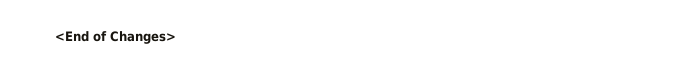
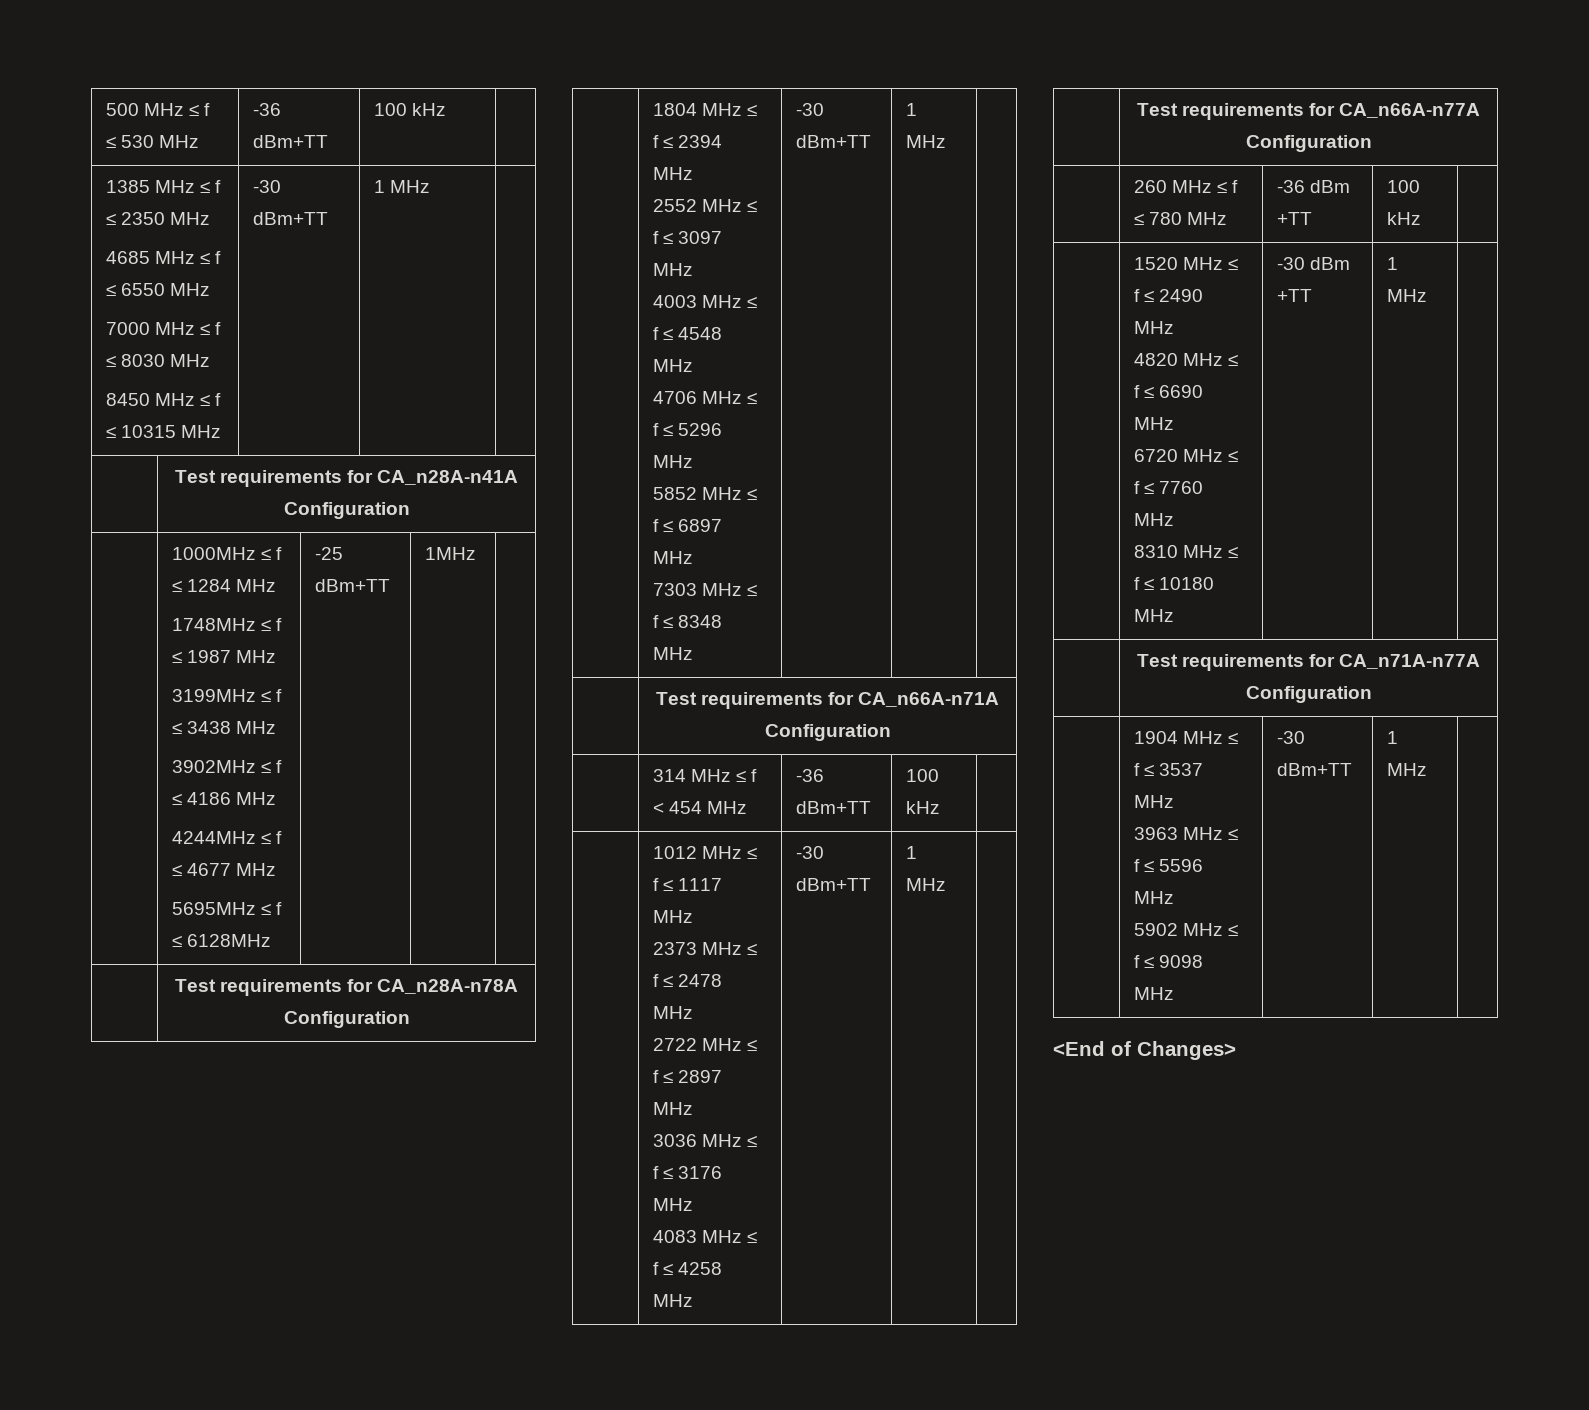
(55, 36) none -> [105,103,211,116] [105,135,200,148] [252,103,281,116] [252,135,328,148] [373,103,447,116] [105,180,222,193] [105,212,211,225] [105,251,222,264] [105,283,211,296] [105,322,222,335] [105,354,211,367] [105,393,222,406] [105,425,222,438] [252,180,281,193] [252,212,328,225] [373,180,431,193] [174,470,519,487] [283,502,410,519] [171,547,283,560] [171,579,277,592] [171,618,283,631] [171,650,277,663] [171,689,283,702] [171,721,277,734] [171,760,283,773] [171,792,277,805] [171,831,283,844] [171,863,277,876] [171,902,283,915] [171,934,272,947] [314,547,343,560] [314,579,390,592] [424,547,476,560] [174,979,519,996] [283,1011,410,1028] [652,103,758,116] [652,135,723,148] [652,167,693,180] [652,199,758,212] [652,231,723,244] [652,263,693,276] [652,295,758,308] [652,327,723,340] [652,359,693,372] [652,391,758,404] [652,423,723,436] [652,455,693,468] [652,487,758,500] [652,519,723,532] [652,551,693,564] [652,583,758,596] [652,615,723,628] [652,647,693,660] [795,103,824,116] [795,135,871,148] [905,103,917,116] [905,135,946,148] [655,692,1000,709] [764,724,891,741] [652,769,758,782] [652,801,748,814] [795,769,824,782] [795,801,871,814] [905,769,939,782] [905,801,940,814] [652,846,758,859] [652,878,723,891] [652,910,693,923] [652,942,758,955] [652,974,723,987] [652,1006,693,1019] [652,1038,758,1051] [652,1070,723,1083] [652,1102,693,1115] [652,1134,758,1147] [652,1166,723,1179] [652,1198,693,1211] [652,1230,758,1243] [652,1262,723,1275] [652,1294,693,1307] [795,846,824,859] [795,878,871,891] [905,846,917,859] [905,878,946,891] [1136,103,1481,120] [1245,135,1372,152] [1133,180,1239,193] [1133,212,1228,225] [1276,180,1351,193] [1276,212,1312,225] [1386,180,1420,193] [1386,212,1421,225] [1133,257,1239,270] [1133,289,1204,302] [1133,321,1174,334] [1133,353,1239,366] [1133,385,1204,398] [1133,417,1174,430] [1133,449,1239,462] [1133,481,1204,494] [1133,513,1174,526] [1133,545,1239,558] [1133,577,1215,590] [1133,609,1174,622] [1276,257,1351,270] [1276,289,1312,302] [1386,257,1398,270] [1386,289,1427,302] [1136,654,1481,671] [1245,686,1372,703] [1133,731,1239,744] [1133,763,1204,776] [1133,795,1174,808] [1133,827,1239,840] [1133,859,1204,872] [1133,891,1174,904] [1133,923,1239,936] [1133,955,1204,968] [1133,987,1174,1000] [1276,731,1305,744] [1276,763,1352,776] [1386,731,1398,744] [1386,763,1427,776] 500 MHz ≤ f ≤ 530 MHz | -36 dBm+TT | 100 kHz | // 1385 MHz ≤ f ≤ 2350 MHz // 4685 MHz ≤ f ≤ 6550 MHz // 7000 MHz ≤ f ≤ 8030 MHz // 8450 MHz ≤ f ≤ 10315 MHz | -30 dBm+TT | 1 MHz | // | Test requirements for CA_n28A-n41A Configuration // | 1000MHz ≤ f ≤ 1284 MHz // 1748MHz ≤ f ≤ 1987 MHz // 3199MHz ≤ f ≤ 3438 MHz // 3902MHz ≤ f ≤ 4186 MHz // 4244MHz ≤ f ≤ 4677 MHz // 5695MHz ≤ f ≤ 6128MHz | -25 dBm+TT | 1MHz | // | Test requirements for CA_n28A-n78A Configuration // | 1804 MHz ≤ f ≤ 2394 MHz // 2552 MHz ≤ f ≤ 3097 MHz // 4003 MHz ≤ f ≤ 4548 MHz // 4706 MHz ≤ f ≤ 5296 MHz // 5852 MHz ≤ f ≤ 6897 MHz // 7303 MHz ≤ f ≤ 8348 MHz | -30 dBm+TT | 1 MHz | // | Test requirements for CA_n66A-n71A Configuration // | 314 MHz ≤ f < 454 MHz | -36 dBm+TT | 100 kHz | // | 1012 MHz ≤ f ≤ 1117 MHz // 2373 MHz ≤ f ≤ 2478 MHz // 2722 MHz ≤ f ≤ 2897 MHz // 3036 MHz ≤ f ≤ 3176 MHz // 4083 MHz ≤ f ≤ 4258 MHz | -30 dBm+TT | 1 MHz | // | Test requirements for CA_n66A-n77A Configuration // | 260 MHz ≤ f ≤ 780 MHz | -36 dBm +TT | 100 kHz | // | 1520 MHz ≤ f ≤ 2490 MHz // 4820 MHz ≤ f ≤ 6690 MHz // 6720 MHz ≤ f ≤ 7760 MHz // 8310 MHz ≤ f ≤ 10180 MHz | -30 dBm +TT | 1 MHz | // | Test requirements for CA_n71A-n77A Configuration // | 1904 MHz ≤ f ≤ 3537 MHz // 3963 MHz ≤ f ≤ 5596 MHz // 5902 MHz ≤ f ≤ 9098 MHz | -30 dBm+TT | 1 MHz | //

